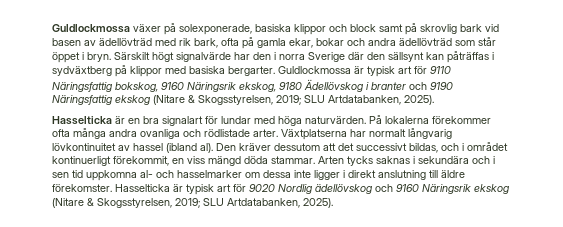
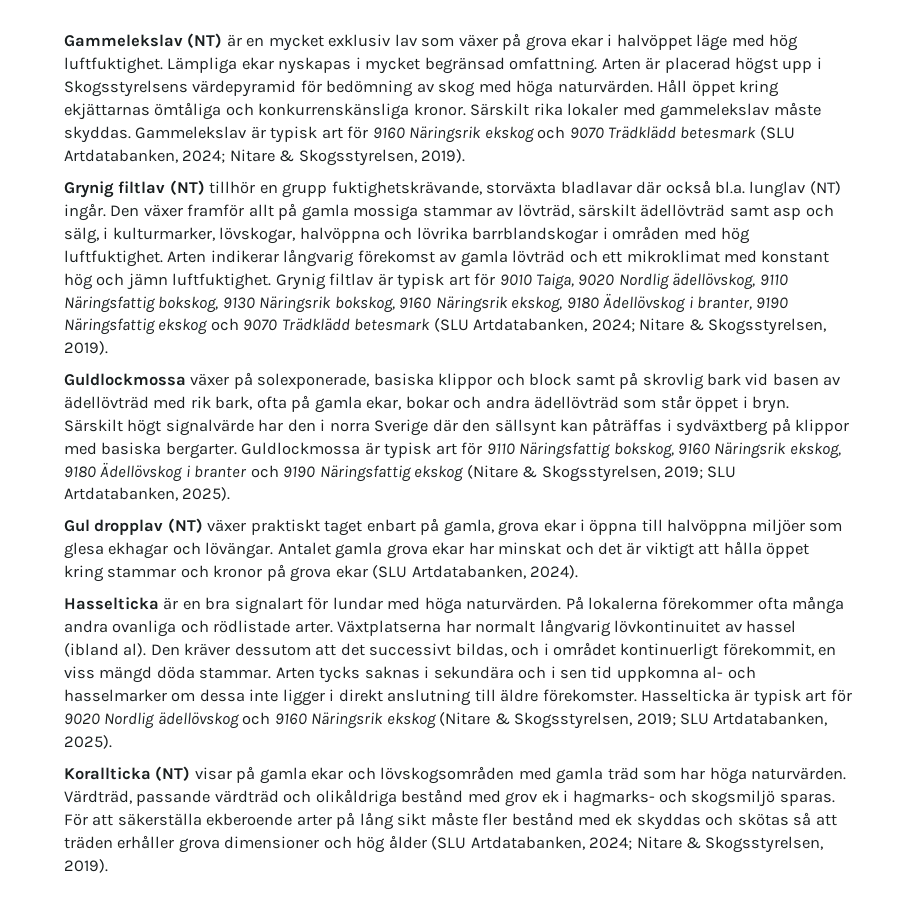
(52, 28) none -> [64,33,799,51] [64,57,822,74] [64,79,780,97] [64,102,821,120] [64,126,795,143] [64,149,466,166] [64,180,841,198] [64,203,834,221] [64,226,751,244] [64,249,830,267] [64,273,788,290] [64,293,789,313] [64,318,827,335] [64,341,108,355] Gammelekslav (NT) är en mycket exklusiv lav som växer på grova ekar i halvöppet läge med hög luftfuktighet. Lämpliga ekar nyskapas i mycket begränsad omfattning. Arten är placerad högst upp i Skogsstyrelsens värdepyramid för bedömning av skog med höga naturvärden. Håll öppet kring ekjättarnas ömtåliga och konkurrenskänsliga kronor. Särskilt rika lokaler med gammelekslav måste skyddas. Gammelekslav är typisk art för 9160 Näringsrik ekskog och 9070 Trädklädd betesmark (SLU Artdatabanken, 2024; Nitare & Skogsstyrelsen, 2019). // Grynig filtlav (NT) tillhör en grupp fuktighetskrävande, storväxta bladlavar där också bl.a. lunglav (NT) ingår. Den växer framför allt på gamla mossiga stammar av lövträd, särskilt ädellövträd samt asp och sälg, i kulturmarker, lövskogar, halvöppna och lövrika barrblandskogar i områden med hög luftfuktighet. Arten indikerar långvarig förekomst av gamla lövträd och ett mikroklimat med konstant hög och jämn luftfuktighet. Grynig filtlav är typisk art för 9010 Taiga, 9020 Nordlig ädellövskog, 9110 Näringsfattig bokskog, 9130 Näringsrik bokskog, 9160 Näringsrik ekskog, 9180 Ädellövskog i branter, 9190 Näringsfattig ekskog och 9070 Trädklädd betesmark (SLU Artdatabanken, 2024; Nitare & Skogsstyrelsen, 2019). //
(434, 100) none -> [64,518,843,536] [64,541,810,559] [64,564,579,582] // Gul dropplav (NT) växer praktiskt taget enbart på gamla, grova ekar i öppna till halvöppna miljöer som glesa ekhagar och lövängar. Antalet gamla grova ekar har minskat och det är viktigt att hålla öppet kring stammar och kronor på grova ekar (SLU Artdatabanken, 2024).
(333, 203) none -> [64,766,847,784] [64,789,835,807] [64,812,837,830] [64,835,824,853] [64,859,108,873] // Korallticka (NT) visar på gamla ekar och lövskogsområden med gamla träd som har höga naturvärden. Värdträd, passande värdträd och olikåldriga bestånd med grov ek i hagmarks- och skogsmiljö sparas. För att säkerställa ekberoende arter på lång sikt måste fler bestånd med ek skyddas och skötas så att träden erhåller grova dimensioner och hög ålder (SLU Artdatabanken, 2024; Nitare & Skogsstyrelsen, 2019).

